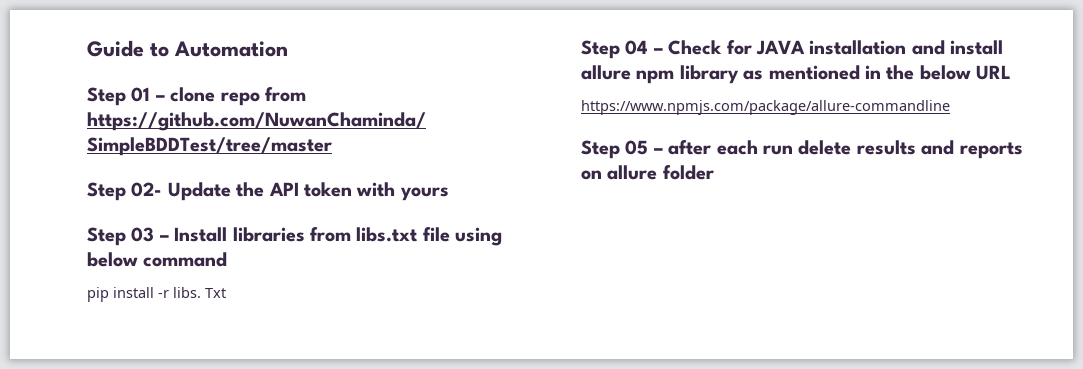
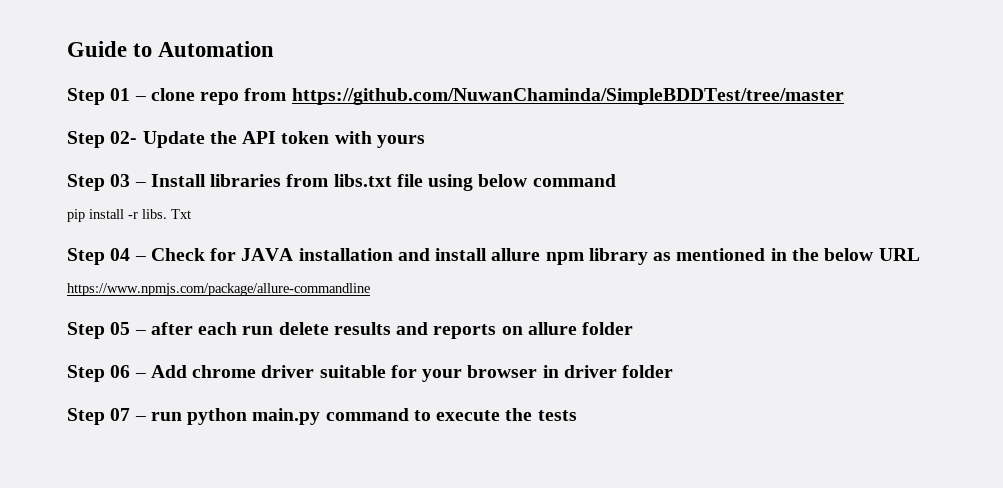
(714, 172) none -> [67,365,674,382] [67,408,577,425] // Step 06 – Add chrome driver suitable for your browser in driver folder // Step 07 – run python main.py command to execute the tests

